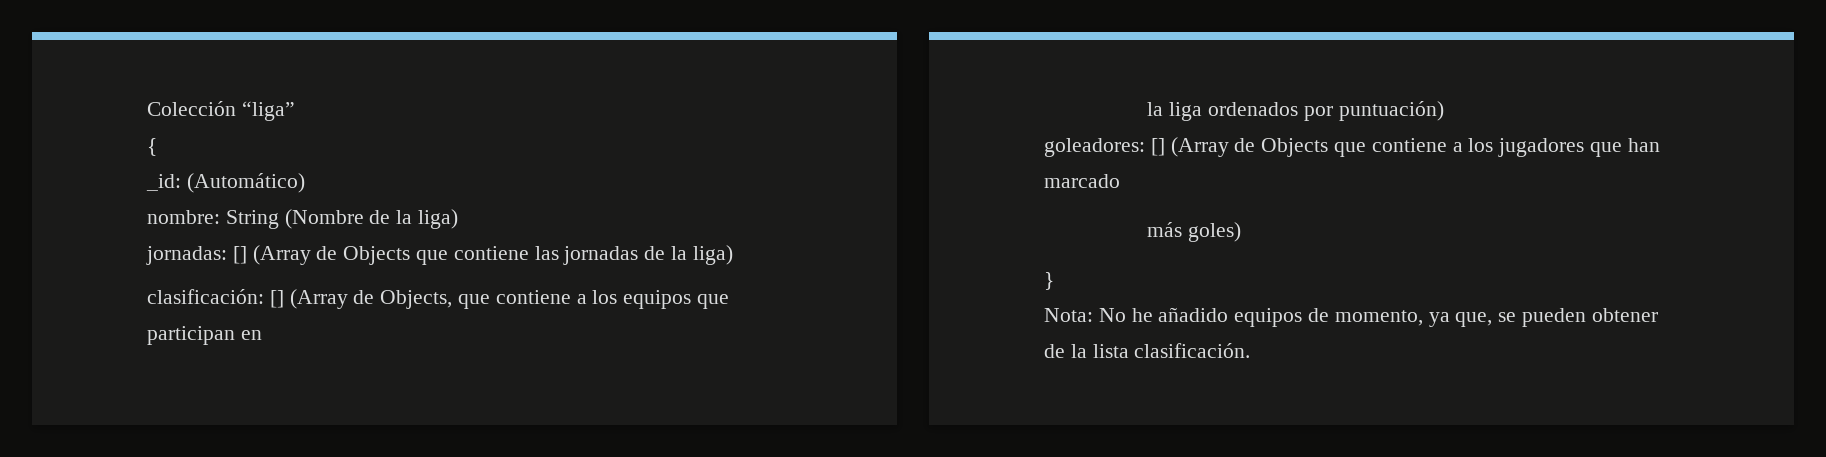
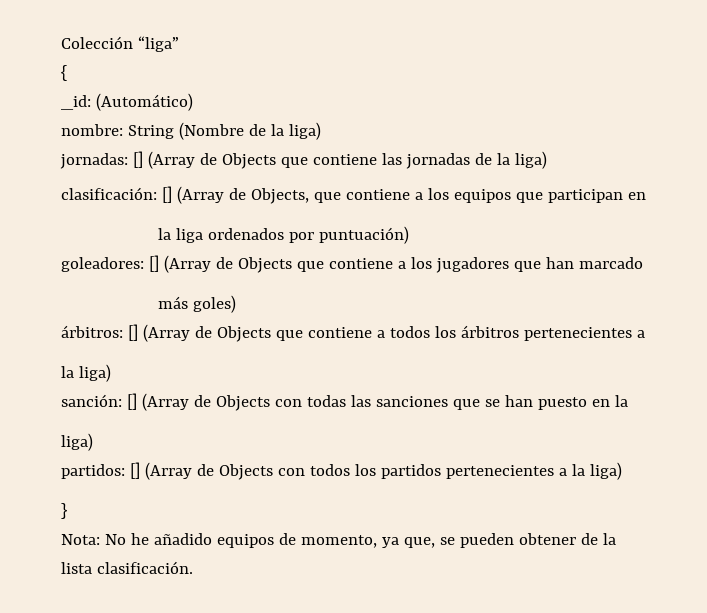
(1242, 232) none -> [61,324,645,342] [61,364,111,382] [61,393,628,411] [61,433,93,451] [61,462,622,480] // árbitros: [] (Array de Objects que contiene a todos los árbitros pertenecientes a // la liga) // sanción: [] (Array de Objects con todas las sanciones que se han puesto en la // liga) // partidos: [] (Array de Objects con todos los partidos pertenecientes a la liga)

